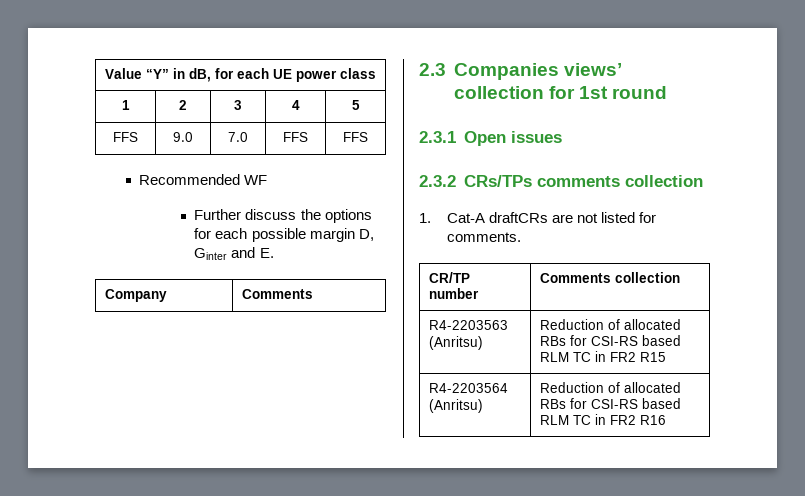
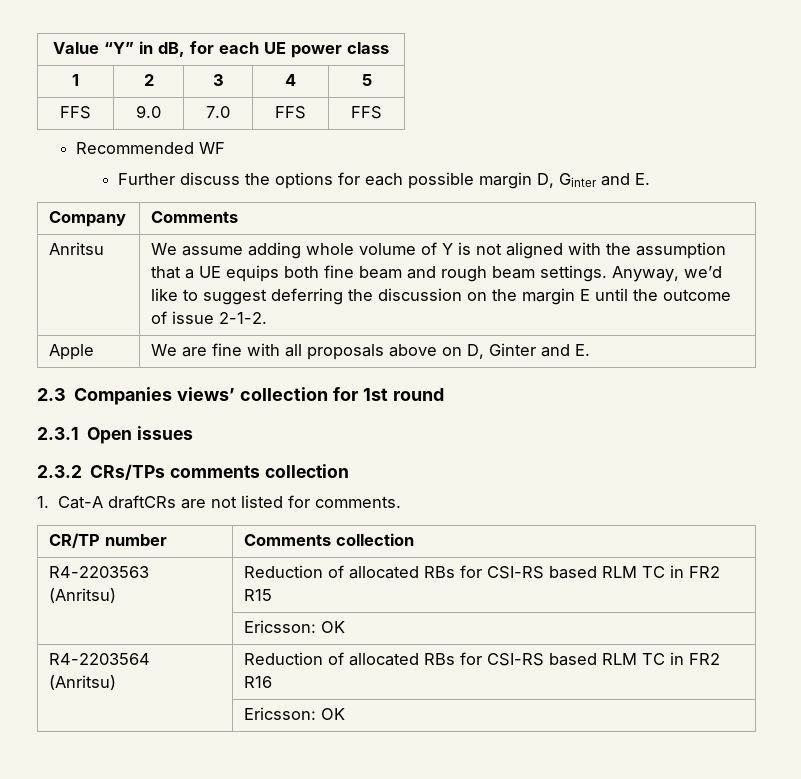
(313, 294) none -> [49,242,105,255] [151,242,727,259] [151,265,723,282] [151,288,732,305] [151,311,268,324] [49,344,95,360] [151,343,591,360] // Anritsu | We assume adding whole volume of Y is not aligned with the assumption that a UE equips both fine beam and rough beam settings. Anyway, we’d like to suggest deferring the discussion on the margin E until the outcome of issue 2-1-2. // Apple | We are fine with all proposals above on D, Ginter and E.
(666, 357) none -> [244,620,346,633] // | Ericsson: OK
(666, 420) none -> [244,707,346,720] // | Ericsson: OK

